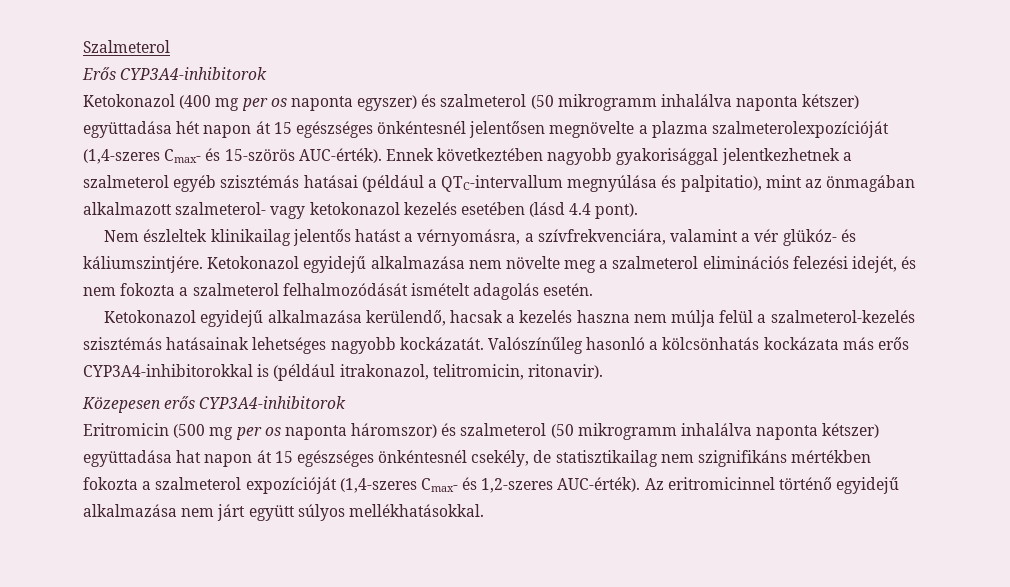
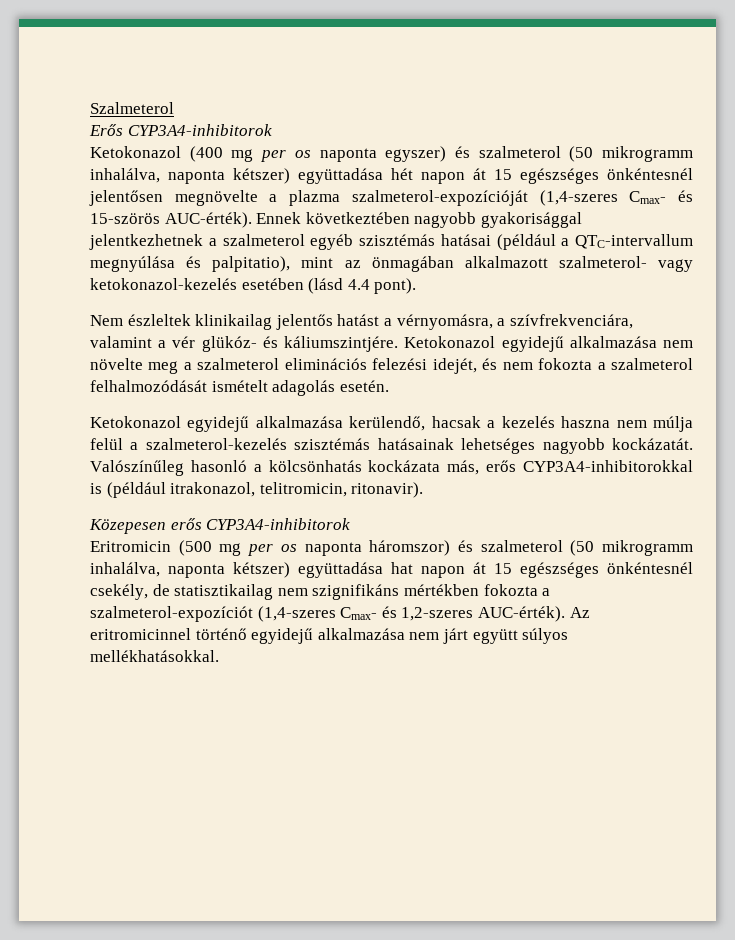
[661,94,733,107] inhalálva -> [90,168,160,183] inhalálva,
[712,121,890,138] szalmeterolexpozícióját -> [351,190,528,206] szalmeterol-expozícióját
[309,202,457,215] ketokonazol kezelés -> [90,278,237,290] ketokonazol-kezelés
[842,337,874,350] más -> [447,460,480,475] más,
[681,423,753,436] inhalálva -> [90,562,160,577] inhalálva,
[155,477,337,494] szalmeterol expozícióját -> [90,606,253,622] szalmeterol-expozíciót

